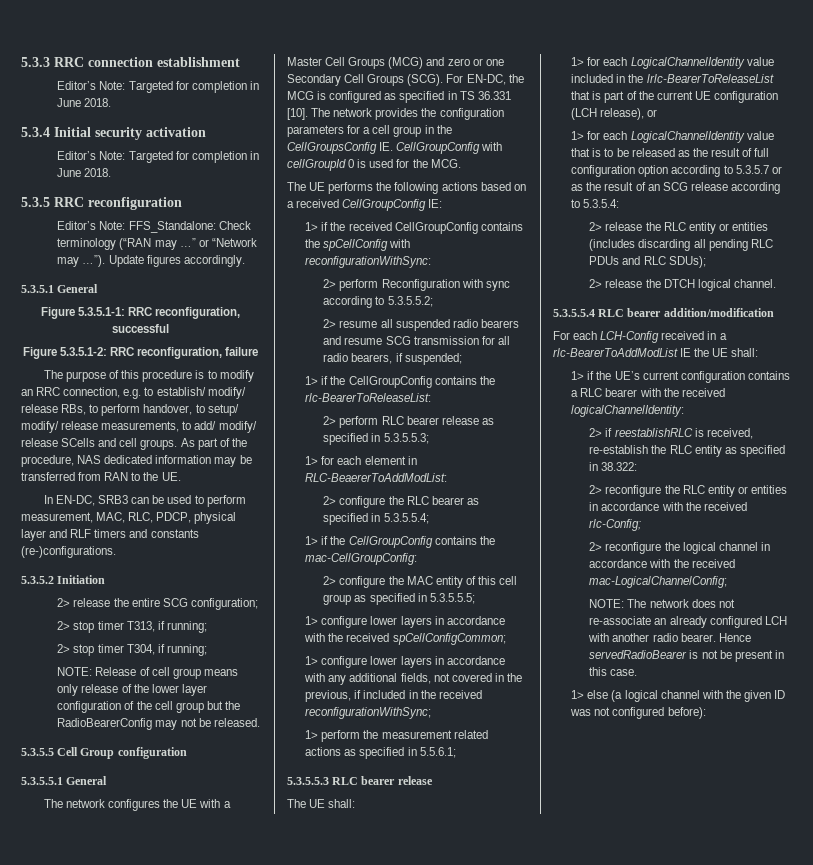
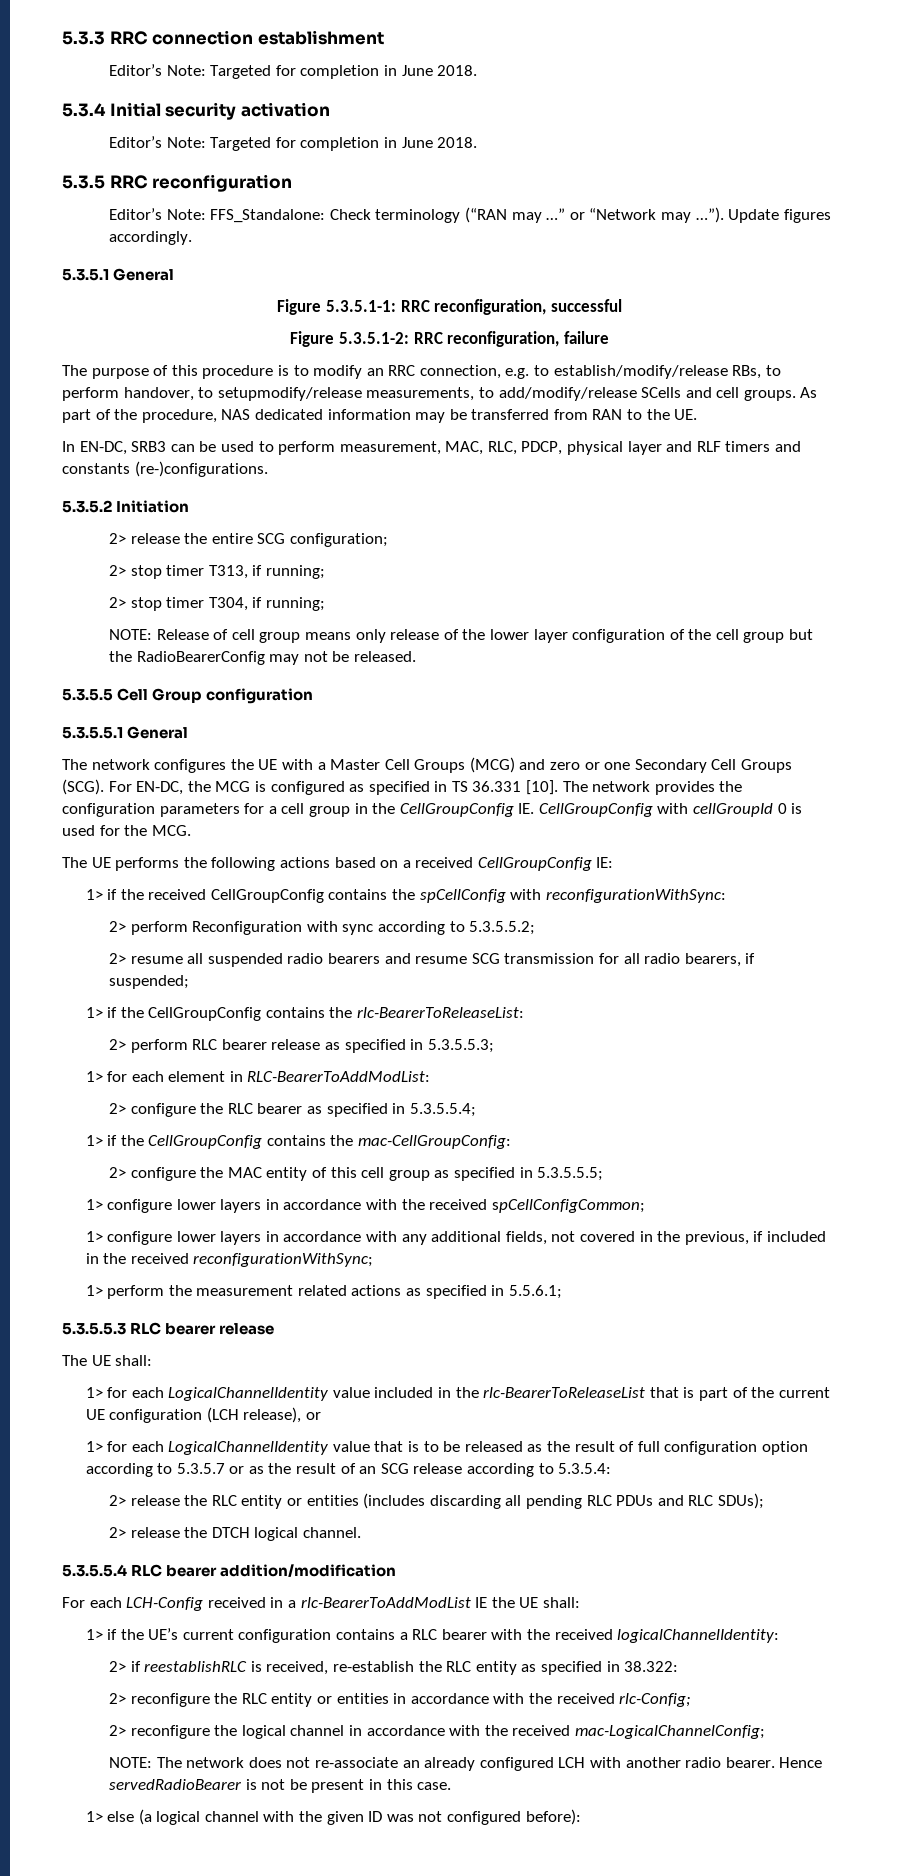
[156,387,246,399] [21,404,58,413] establish/ modify/ release -> [553,365,728,379] establish/modify/release
[207,404,239,416] [21,421,257,433] [21,438,58,447] setup/ modify/ release measurements, to add/ modify/ release -> [217,387,637,401] setupmodify/release measurements, to add/modify/release
[287,142,377,154] CellGroupsConfig -> [399,803,514,817] CellGroupConfig
[305,473,448,482] RLC-BeaererToAddModList: -> [247,1071,431,1082] RLC-BearerToAddModList:
[646,74,774,83] lrlc-BearerToReleaseList -> [483,1387,646,1398] rlc-BearerToReleaseList

